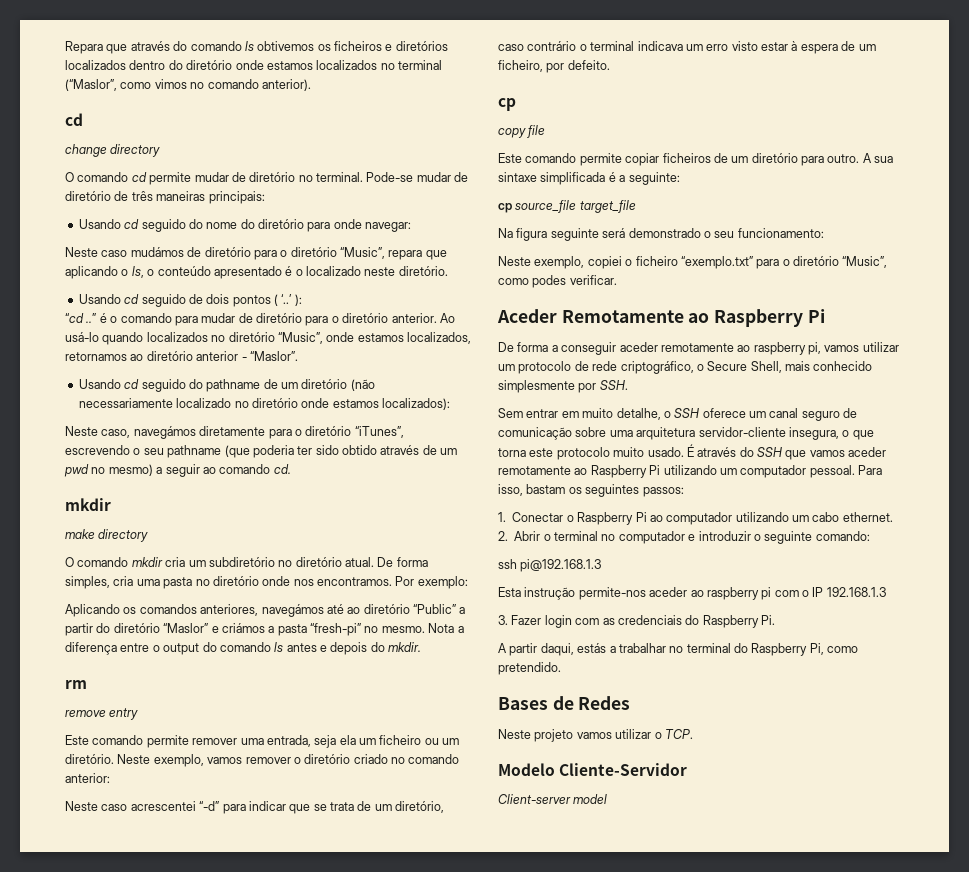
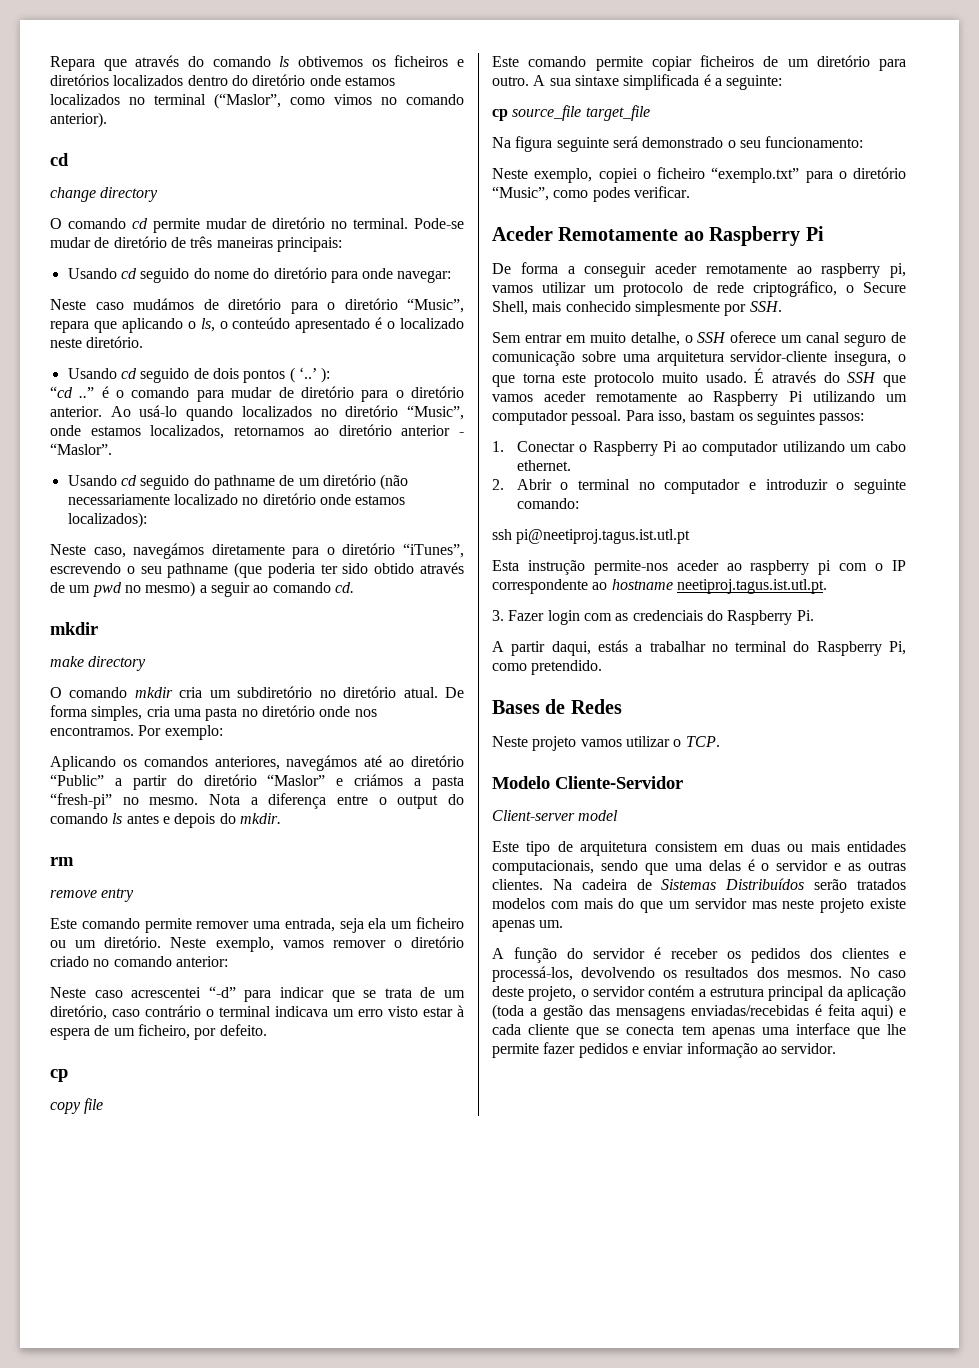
[520,559,602,572] pi@192.168.1.3 -> [516,529,691,544] pi@neetiproj.tagus.ist.utl.pt
[826,587,886,597] 192.168.1.3 -> [492,579,827,594] correspondente ao hostname neetiproj.tagus.ist.utl.pt.
(608, 799) none -> [492,841,906,856] [492,859,906,875] [492,878,906,890] [492,898,906,913] [492,920,564,932] [492,947,906,963] [492,966,907,982] [492,985,906,1001] [492,1004,906,1020] [492,1023,906,1039] [492,1042,837,1058] // Este tipo de arquitetura consistem em duas ou mais entidades computacionais, sendo que uma delas é o servidor e as outras clientes. Na cadeira de Sistemas Distribuídos serão tratados modelos com mais do que um servidor mas neste projeto existe apenas um. // A função do servidor é receber os pedidos dos clientes e processá-los, devolvendo os resultados dos mesmos. No caso deste projeto, o servidor contém a estrutura principal da aplicação (toda a gestão das mensagens enviadas/recebidas é feita aqui) e cada cliente que se conecta tem apenas uma interface que lhe permite fazer pedidos e enviar informação ao servidor.

